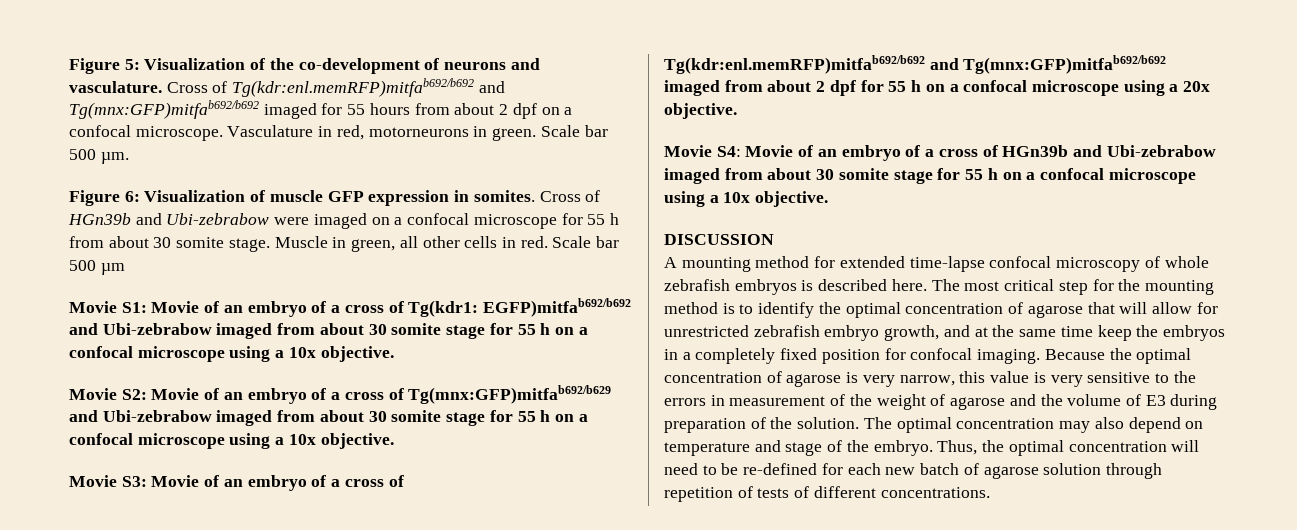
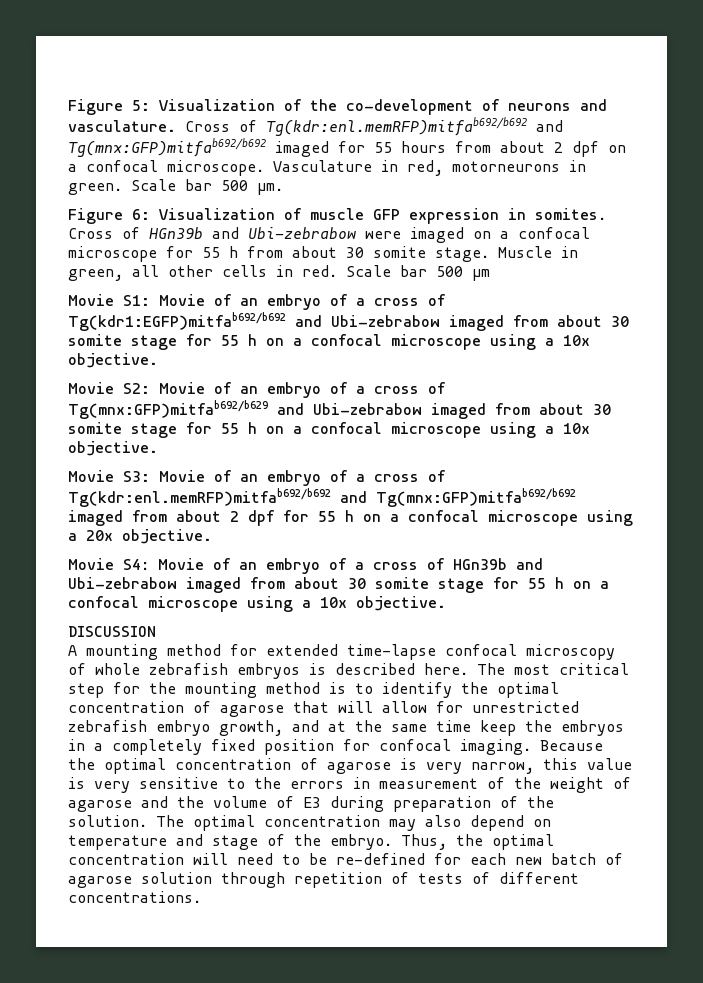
[408,298,631,317] Tg(kdr1: EGFP)mitfab692/b692 -> [68,312,286,331] Tg(kdr1:EGFP)mitfab692/b692

